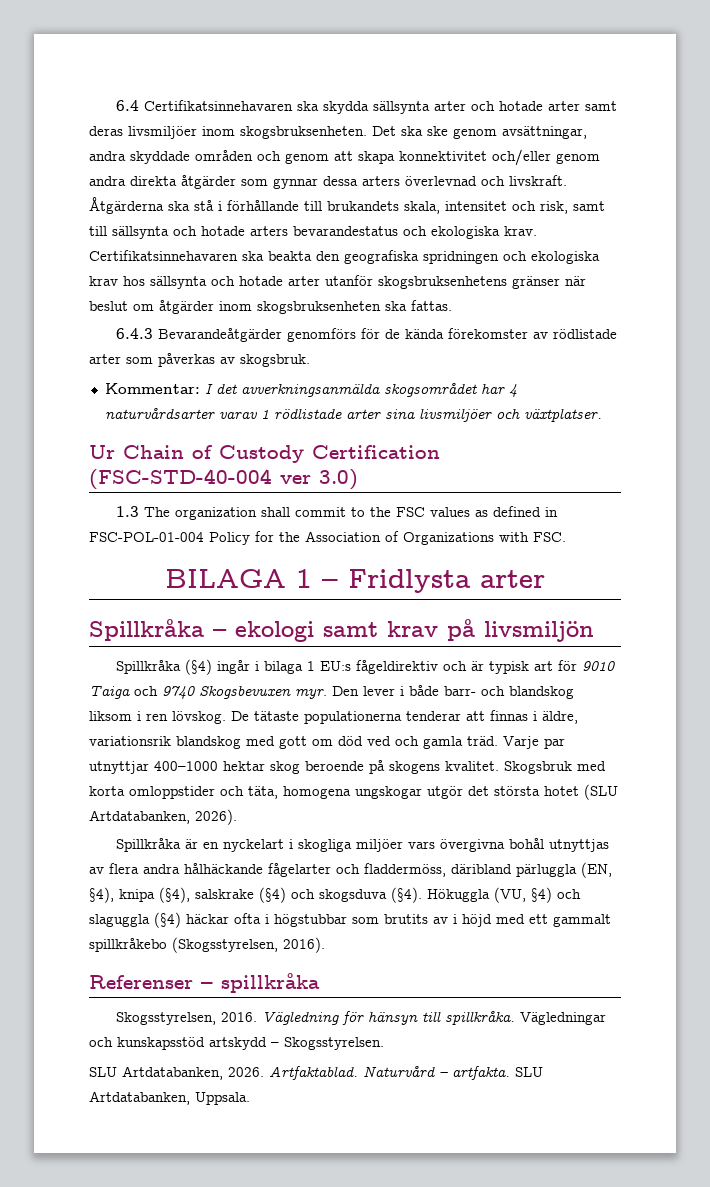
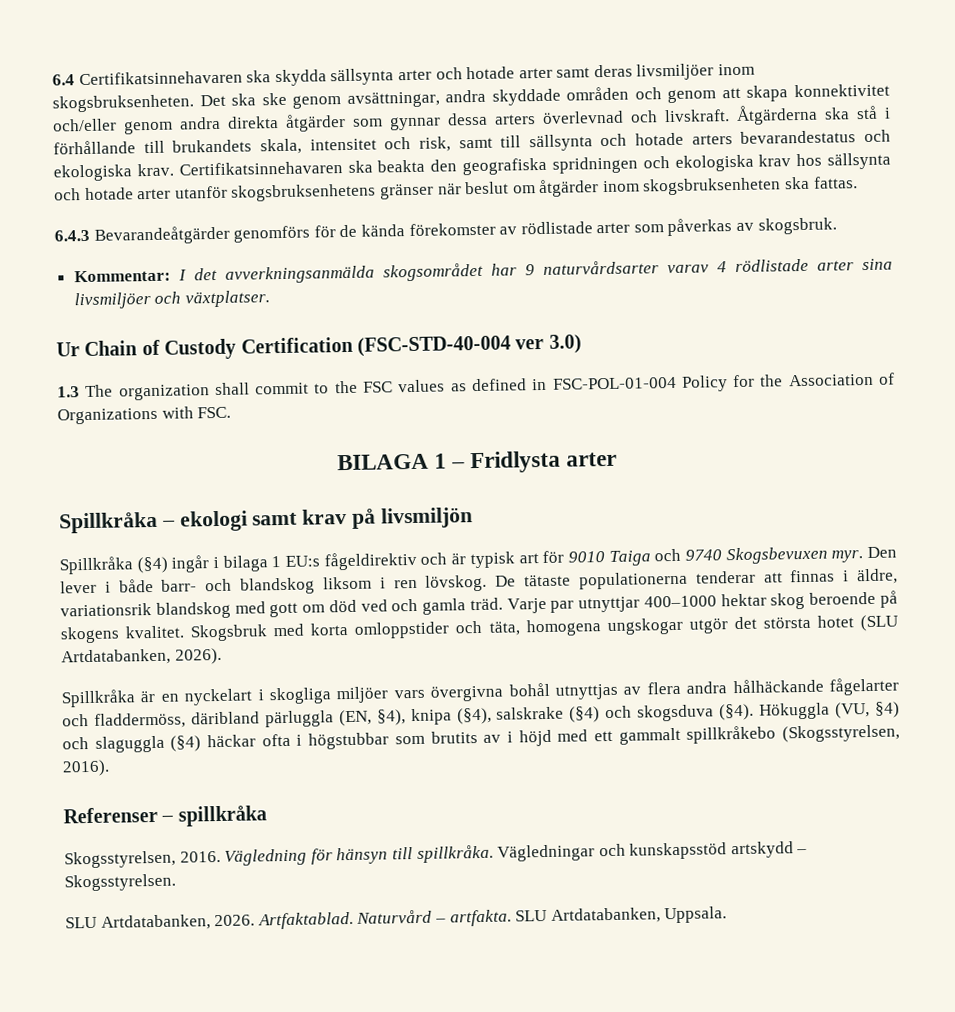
[508,384,517,397] 4 -> [524,264,535,276] 9
[260,409,269,419] 1 -> [716,261,727,273] 4

